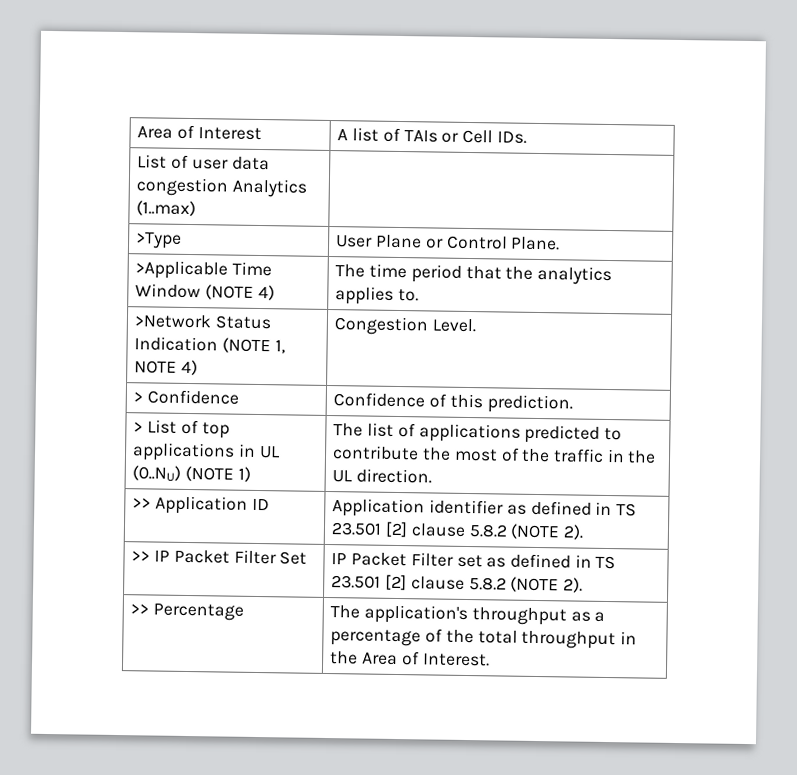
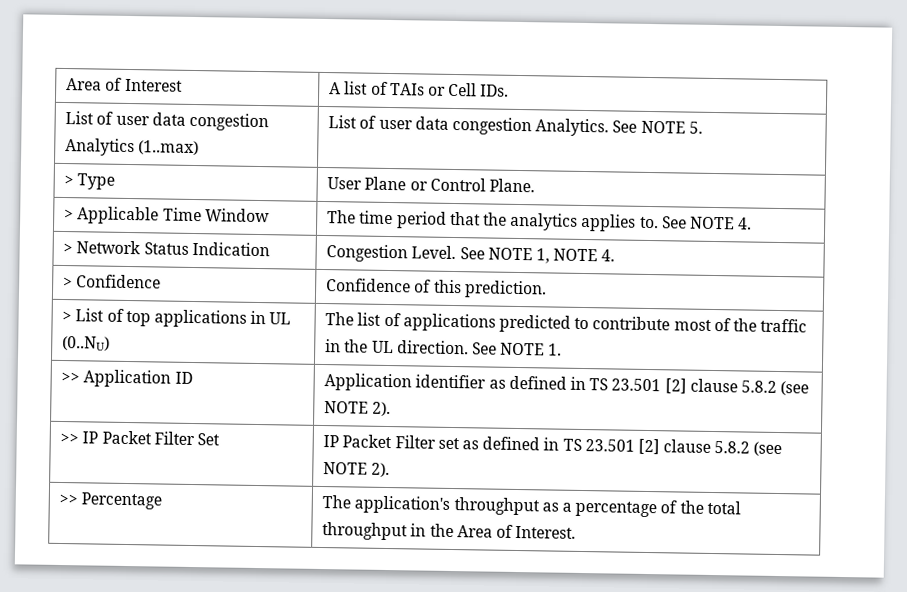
[135,232,183,249] // >Type -> [328,115,703,137] [64,173,116,190] List of user data congestion Analytics. See NOTE 5. // > Type
[135,260,229,280] >Applicable -> [64,206,160,225] > Applicable
[205,284,275,301] (NOTE 4) -> (270, 215) none
[134,314,273,330] [134,336,286,354] [134,359,199,376] [334,316,477,336] // >Network Status Indication (NOTE 1, NOTE 4) | Congestion Level. -> [661,216,753,230] [63,240,270,257] [326,244,616,264] See NOTE 4. // > Network Status Indication | Congestion Level. See NOTE 1, NOTE 4.
[185,465,251,482] (NOTE 1) -> (111, 343) none
[422,447,452,461] the -> (671, 323) none
(433, 476) none -> [471,342,563,356] See NOTE 1.
[510,523,561,540] (NOTE -> [780,381,810,396] [324,401,370,414] (see NOTE
[510,576,560,593] (NOTE -> [753,441,783,457] [323,462,369,475] (see NOTE

